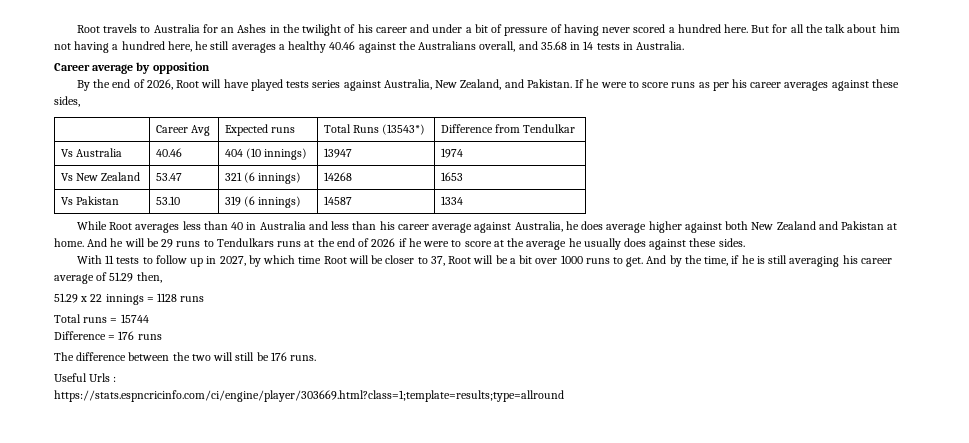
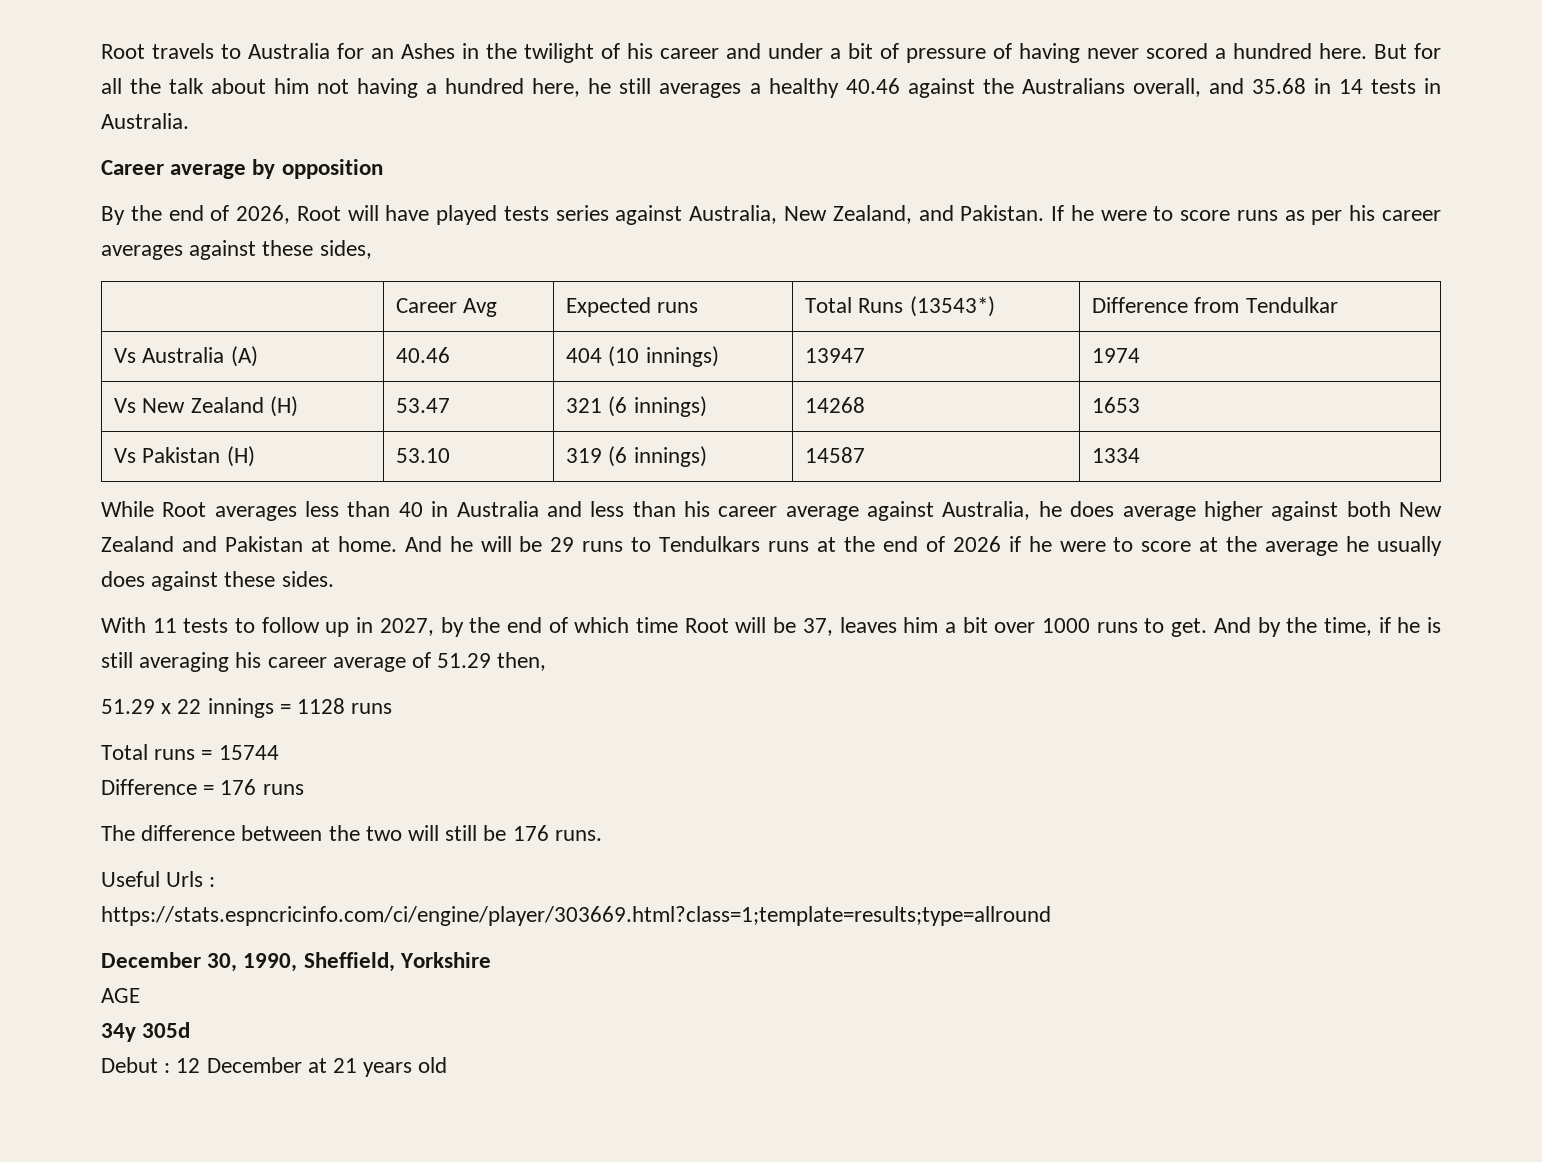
(122, 152) none -> [230,346,258,367] (A)
(141, 176) none -> [269,396,298,417] (H)
(119, 200) none -> [226,446,255,467] (H)
(261, 261) none -> [469,617,568,633] the end of
[385,255,508,266] closer to 37, Root will be -> [802,617,939,636] 37, leaves him
(564, 396) none -> [101,952,491,972] [101,988,140,1003] [101,1022,191,1042] [101,1057,448,1077] // December 30, 1990, Sheffield, Yorkshire // AGE // 34y 305d // Debut : 12 December at 21 years old

